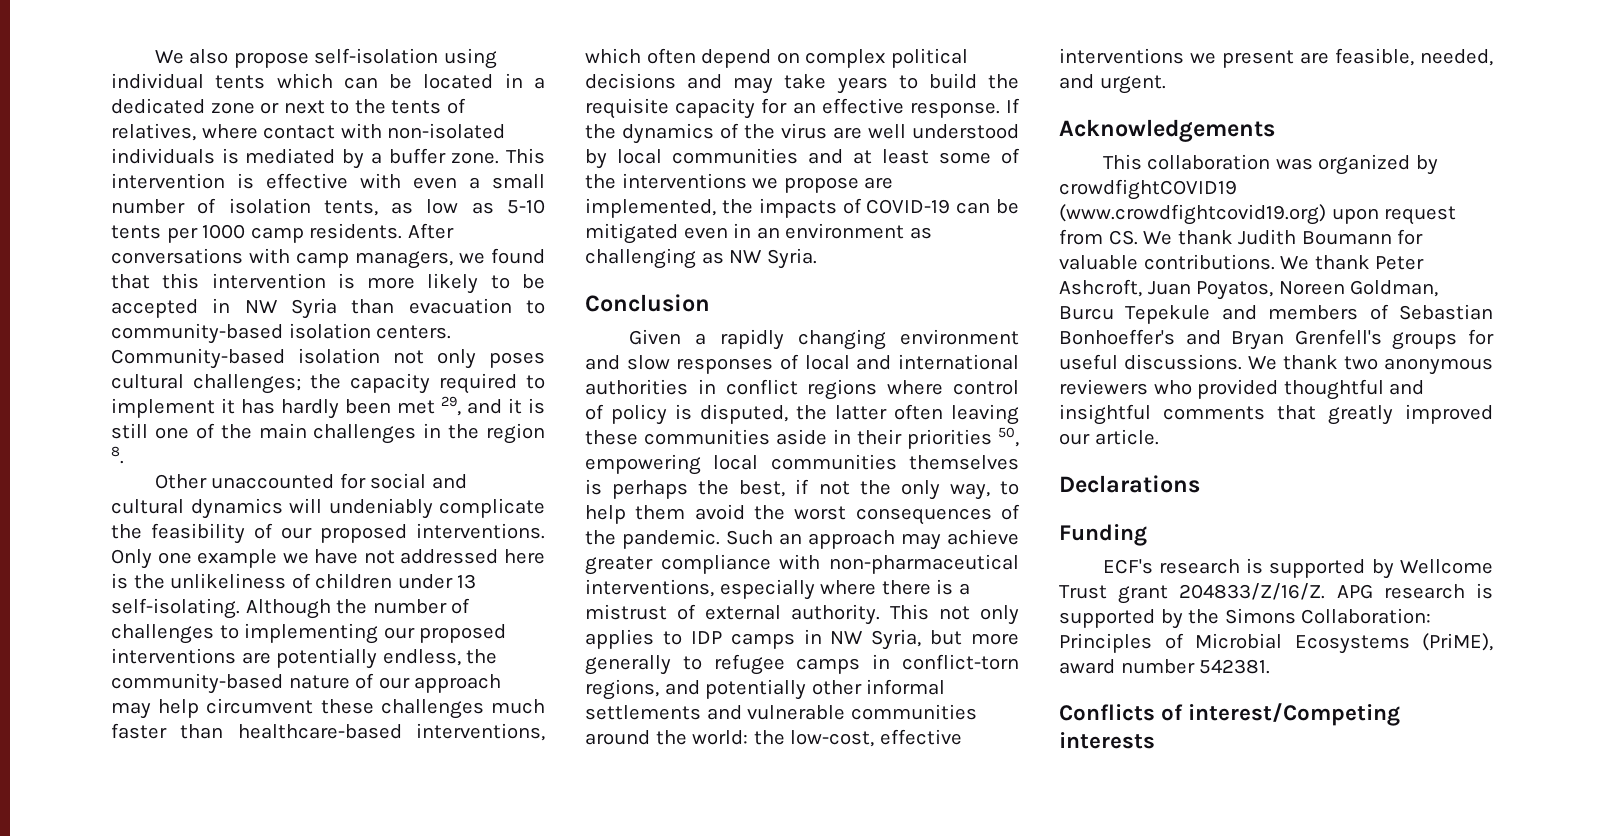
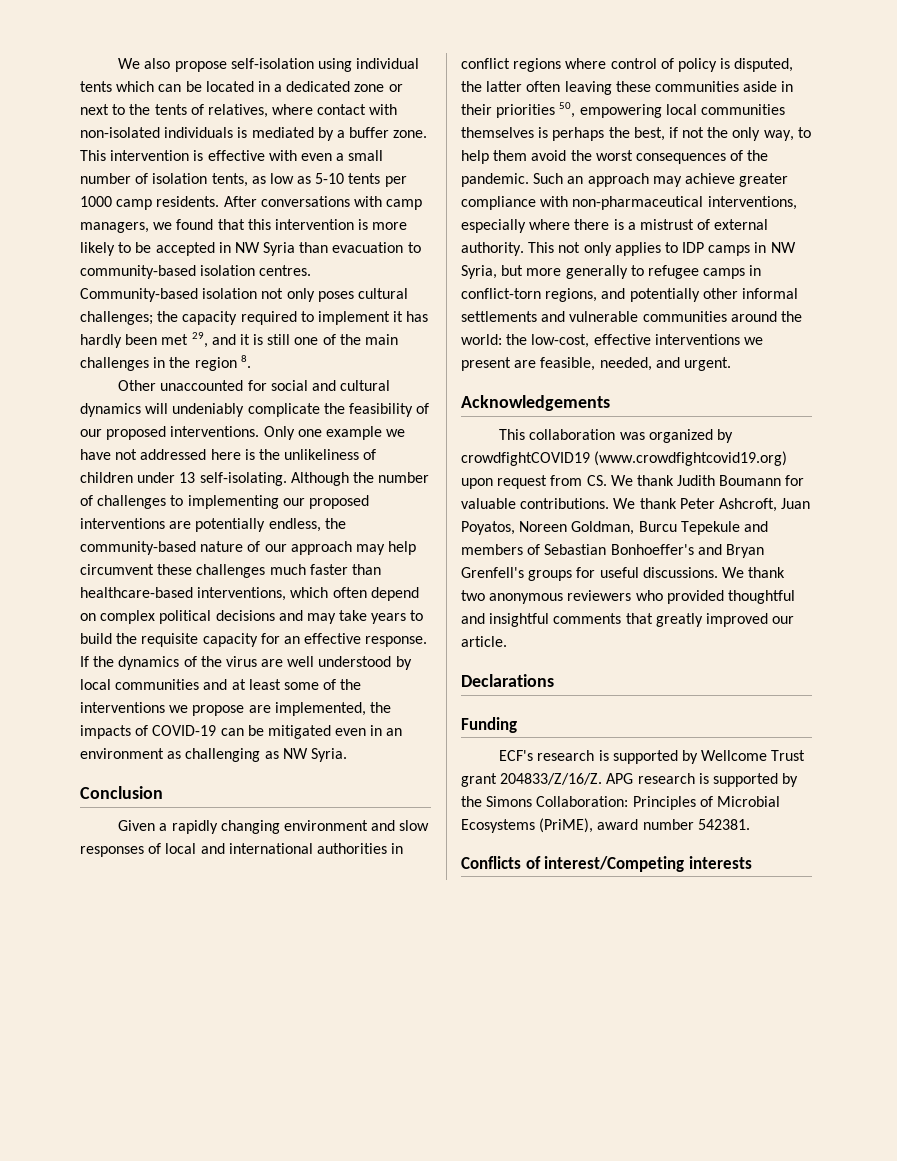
[376,325,452,339] centers. -> [259,265,312,276] centres.

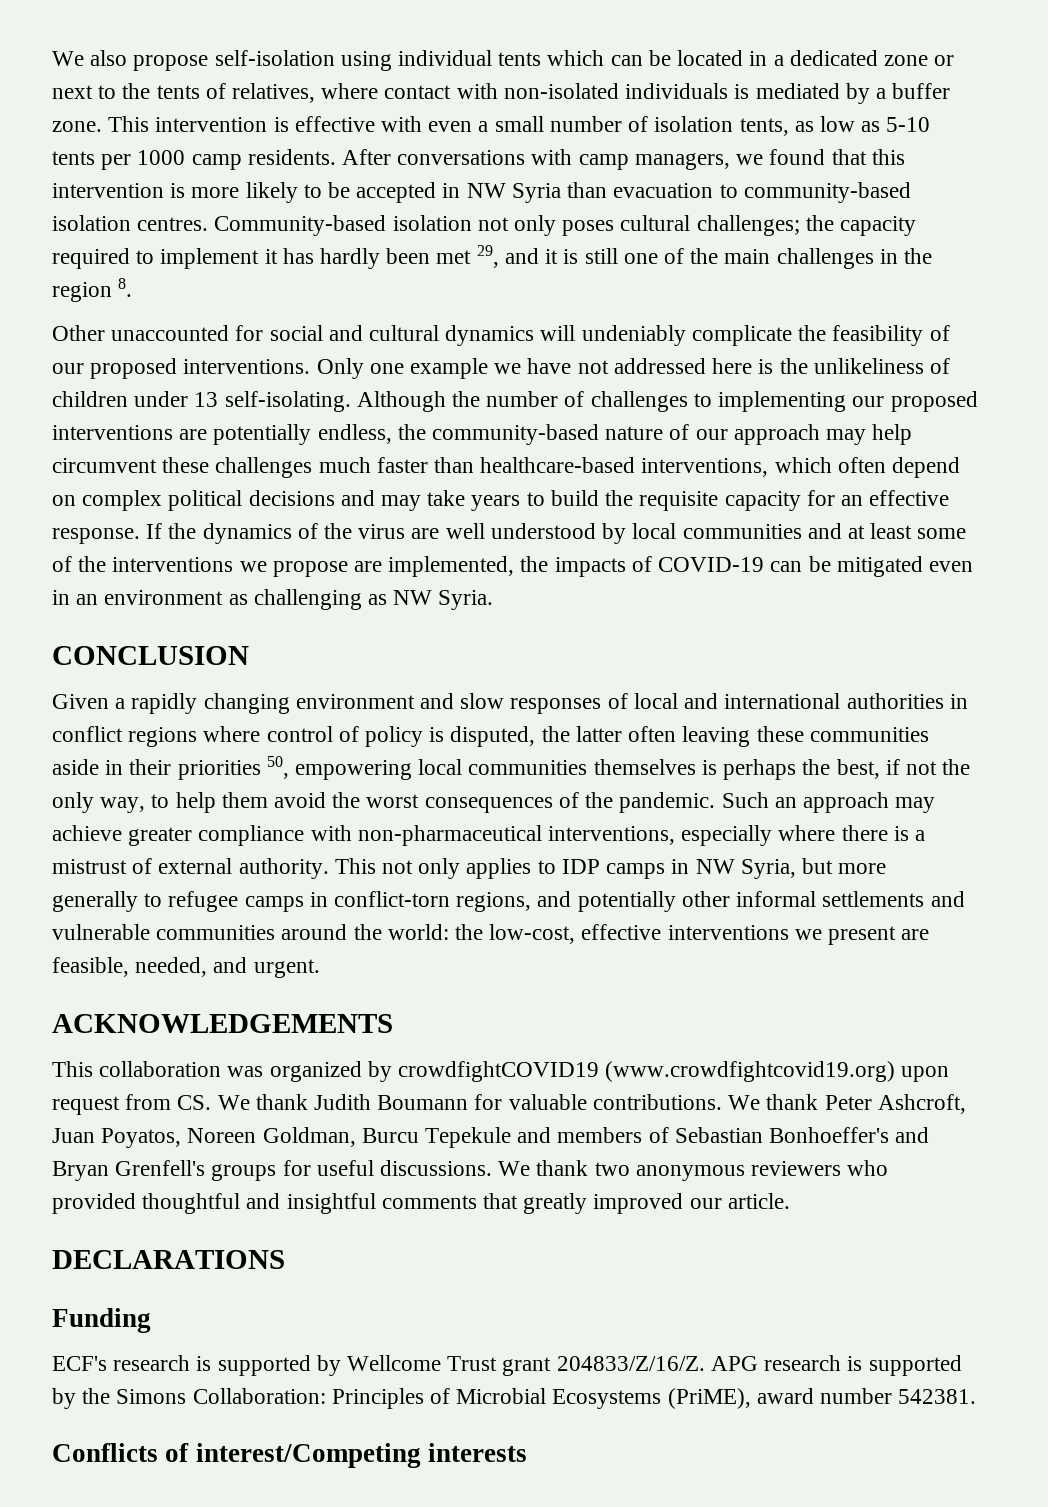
[80,786,163,799] Conclusion -> [52,646,249,665] CONCLUSION
[461,395,610,411] Acknowledgements -> [52,1014,393,1033] ACKNOWLEDGEMENTS
[461,674,554,687] Declarations -> [52,1250,285,1269] DECLARATIONS

